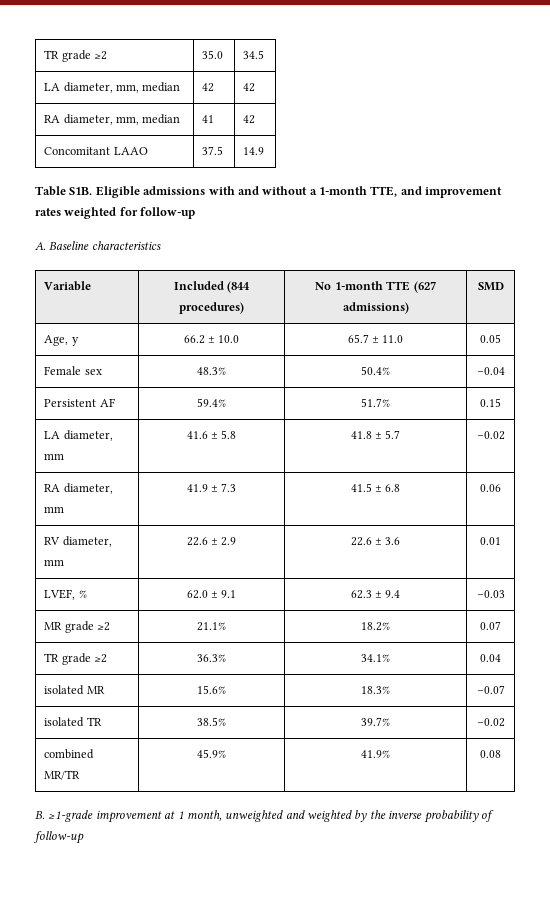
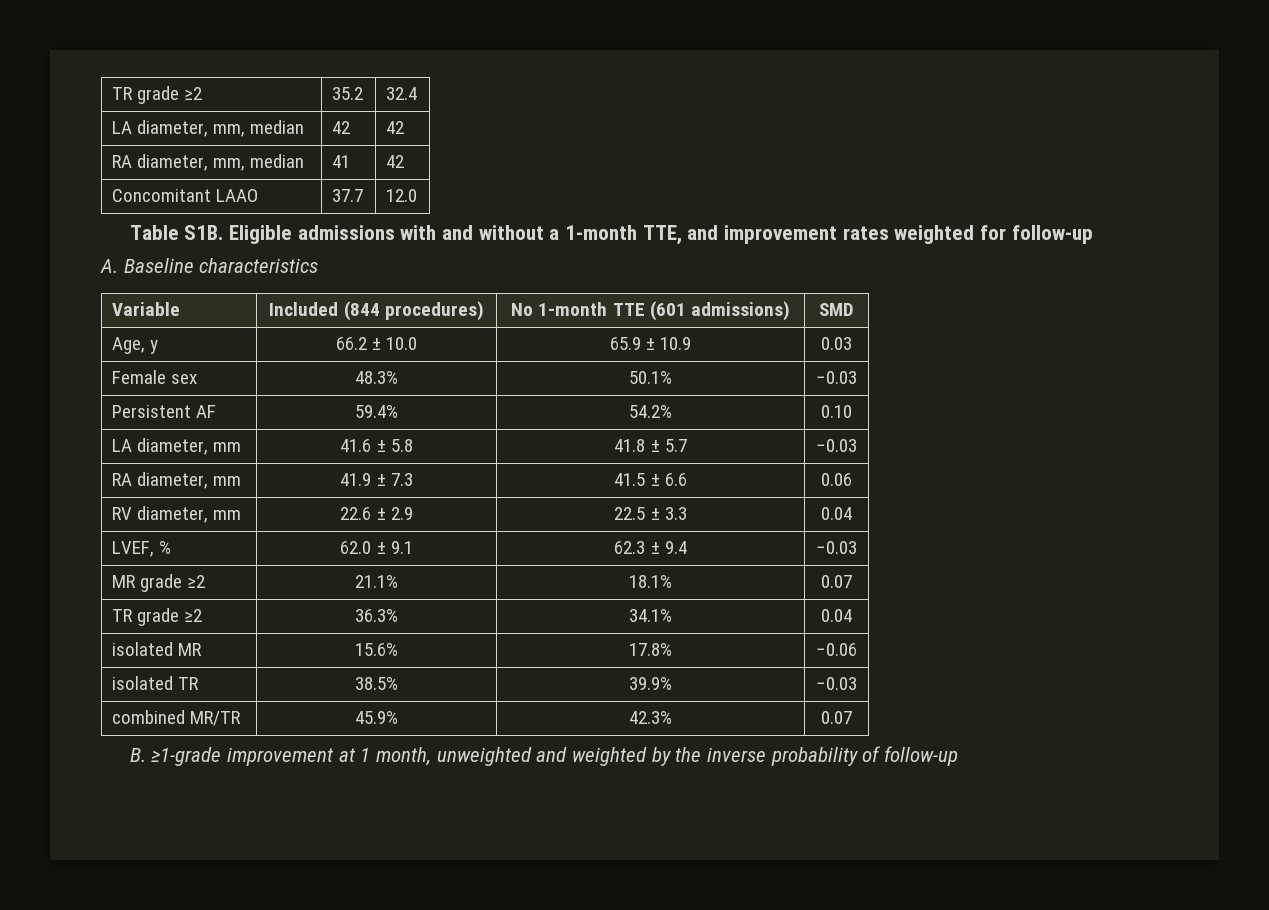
[44,50,108,62] [202,50,224,59] [243,50,265,59] TR grade ≥2 | 35.0 | 34.5 -> [112,86,203,104] [332,87,364,100] [386,87,418,100] TR grade ≥2 | 35.2 | 32.4
[202,146,224,155] [243,147,265,155] 37.5 | 14.9 -> [332,189,364,202] [386,189,418,202] 37.7 | 12.0
[413,281,436,293] (627 -> [649,301,686,321] (601
[347,334,404,343] [480,334,501,343] 65.7 ± 11.0 | 0.05 -> [609,337,692,350] [821,337,852,350] 65.9 ± 10.9 | 0.03
[361,366,390,375] [476,367,505,375] 50.4% | −0.04 -> [629,371,672,384] [816,371,857,384] 50.1% | −0.03
[361,398,390,407] [480,398,501,407] 51.7% | 0.15 -> [629,405,672,418] [821,405,852,418] 54.2% | 0.10
[476,431,505,440] −0.02 -> [816,439,857,452] −0.03
[385,484,401,492] 6.8 -> [664,473,687,486] 6.6
[350,537,401,546] [480,537,501,545] 22.6 ± 3.6 | 0.01 -> [614,507,687,520] [821,507,852,520] 22.5 ± 3.3 | 0.04
[361,622,390,631] 18.2% -> [629,575,672,588] 18.1%
[361,686,390,694] [476,685,505,694] 18.3% | −0.07 -> [629,643,672,656] [816,643,857,656] 17.8% | −0.06
[361,717,390,726] [476,718,505,727] 39.7% | −0.02 -> [629,677,672,690] [816,677,857,690] 39.9% | −0.03
[361,750,390,758] [480,750,501,758] 41.9% | 0.08 -> [629,711,672,724] [821,711,852,724] 42.3% | 0.07

